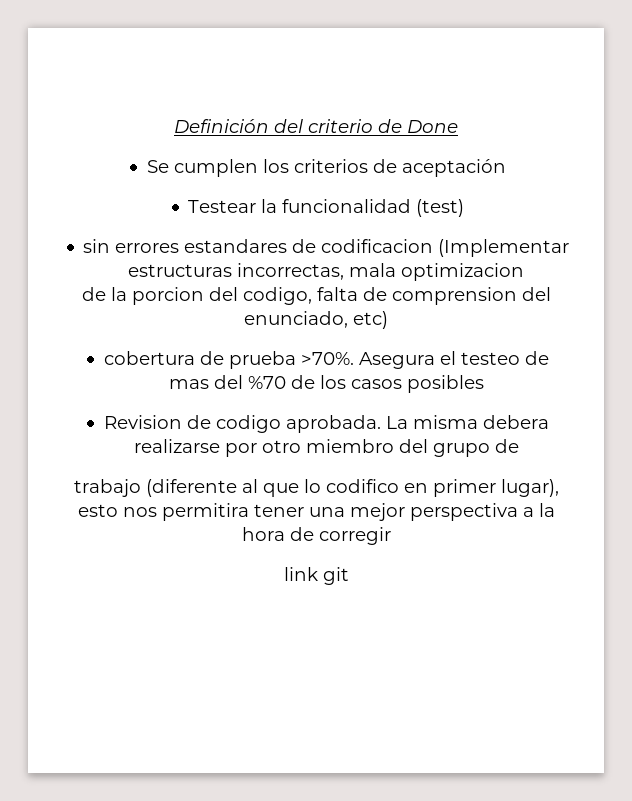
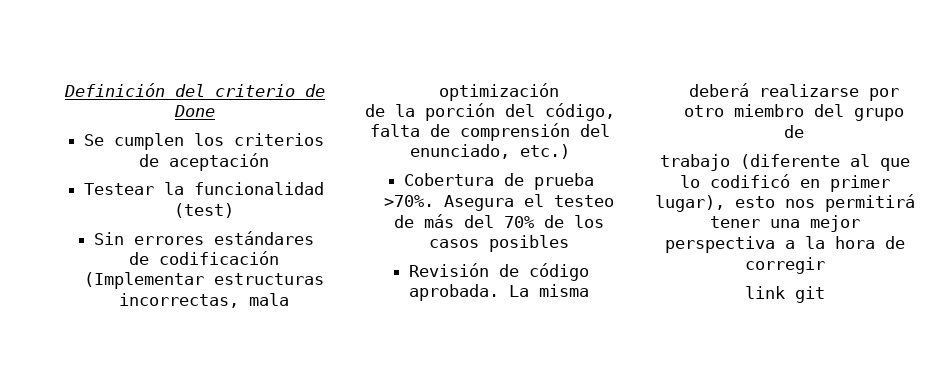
[83,239,434,253] sin errores estandares de codificacion -> [94,231,315,245] [129,251,280,265] Sin errores estándares de codificación
[401,263,525,281] optimizacion -> [439,83,560,101] optimización
[131,287,312,305] porcion del codigo, -> [425,103,615,121] porción del código,
[391,287,517,305] comprension -> [460,123,570,141] comprensión
[353,311,388,329] [103,351,195,365] etc) // cobertura -> [520,144,570,159] [404,173,495,186] etc.) // Cobertura
[168,375,286,389] mas del %70 -> [424,214,535,228] más del 70%
[103,415,281,433] Revision de codigo -> [409,263,590,281] Revisión de código
[482,415,549,429] debera -> [689,83,750,97] deberá
[325,479,399,493] codifico -> [710,174,790,188] codificó
[161,503,249,521] permitira -> [825,194,915,212] permitirá

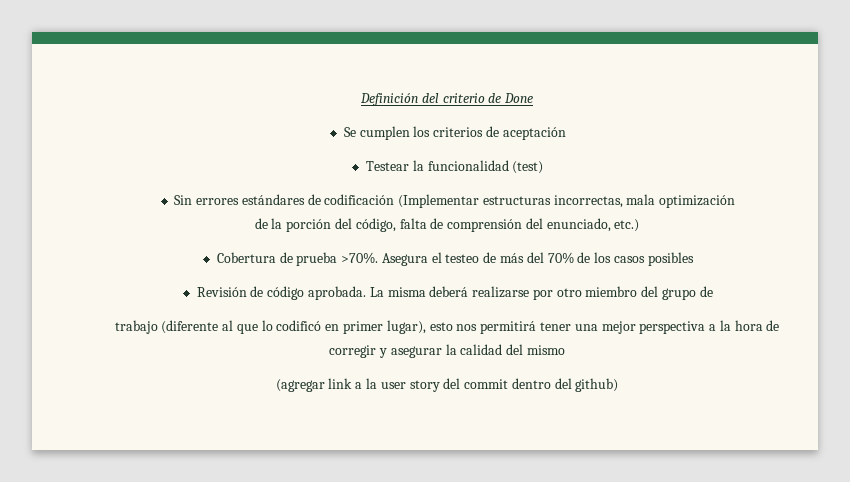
[745,286,825,303] // link git -> [378,344,565,358] [275,378,619,392] y asegurar la calidad del mismo // (agregar link a la user story del commit dentro del github)

